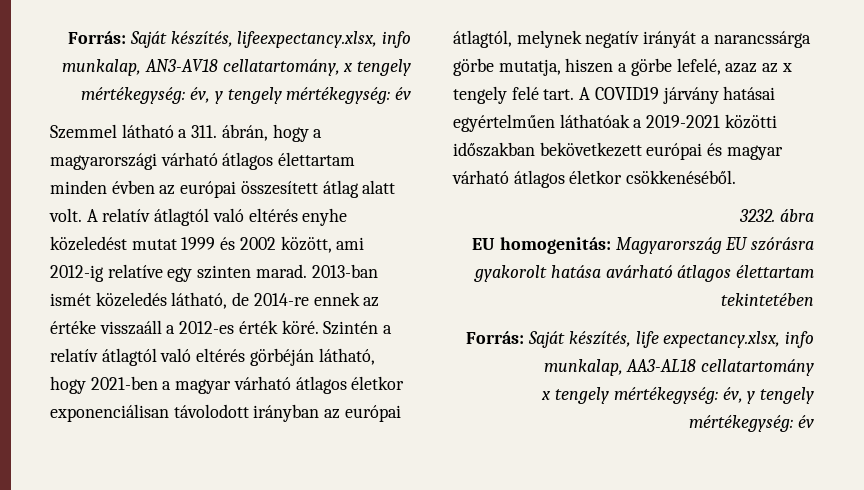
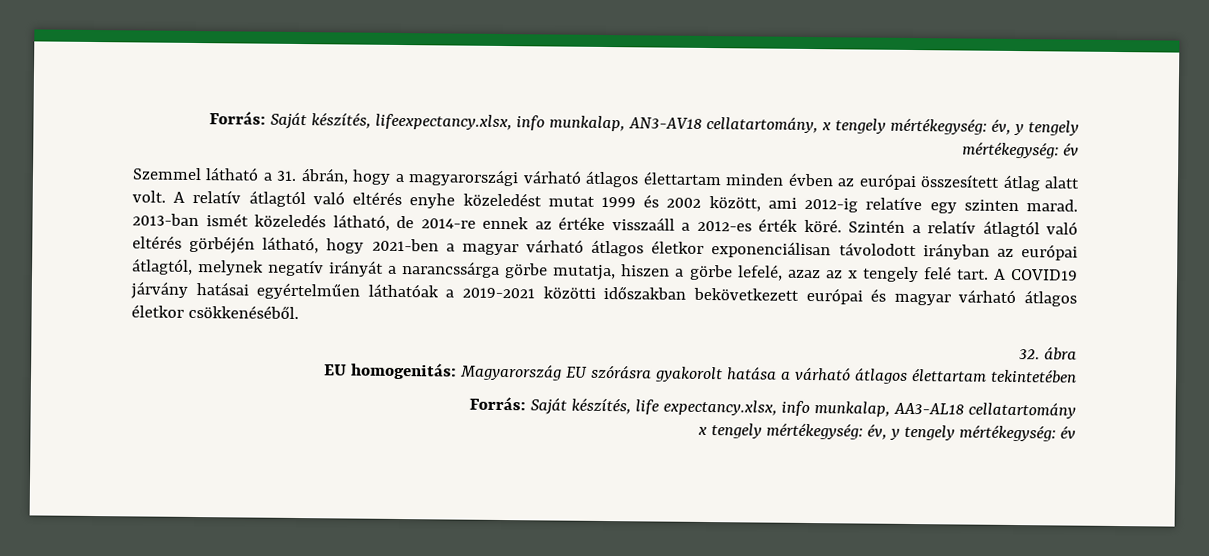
[191,125,218,138] 311. -> [276,170,298,181] 31.
[249,348,314,366] görbéján -> [189,235,256,254] görbéjén
[739,209,776,222] 3232. -> [1019,349,1041,361] 32.
[605,265,673,278] avárható -> [781,366,852,381] a várható

